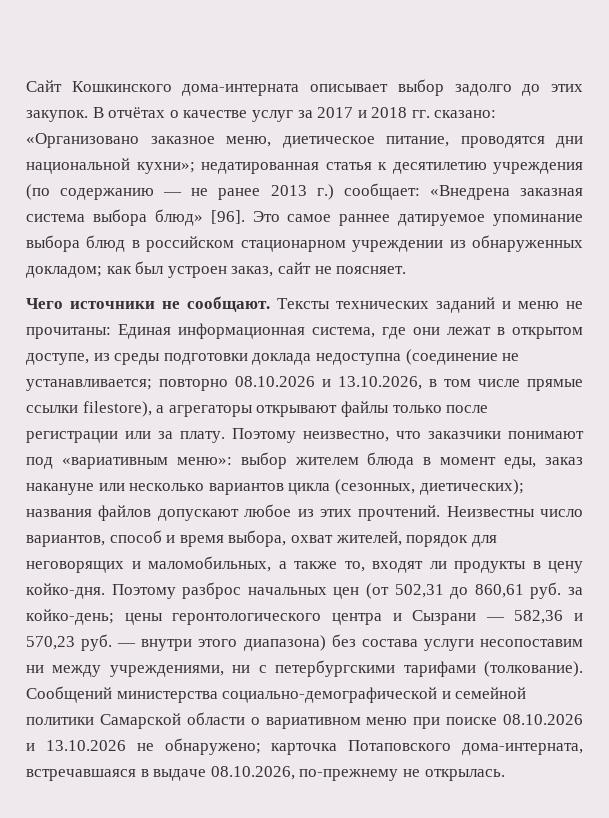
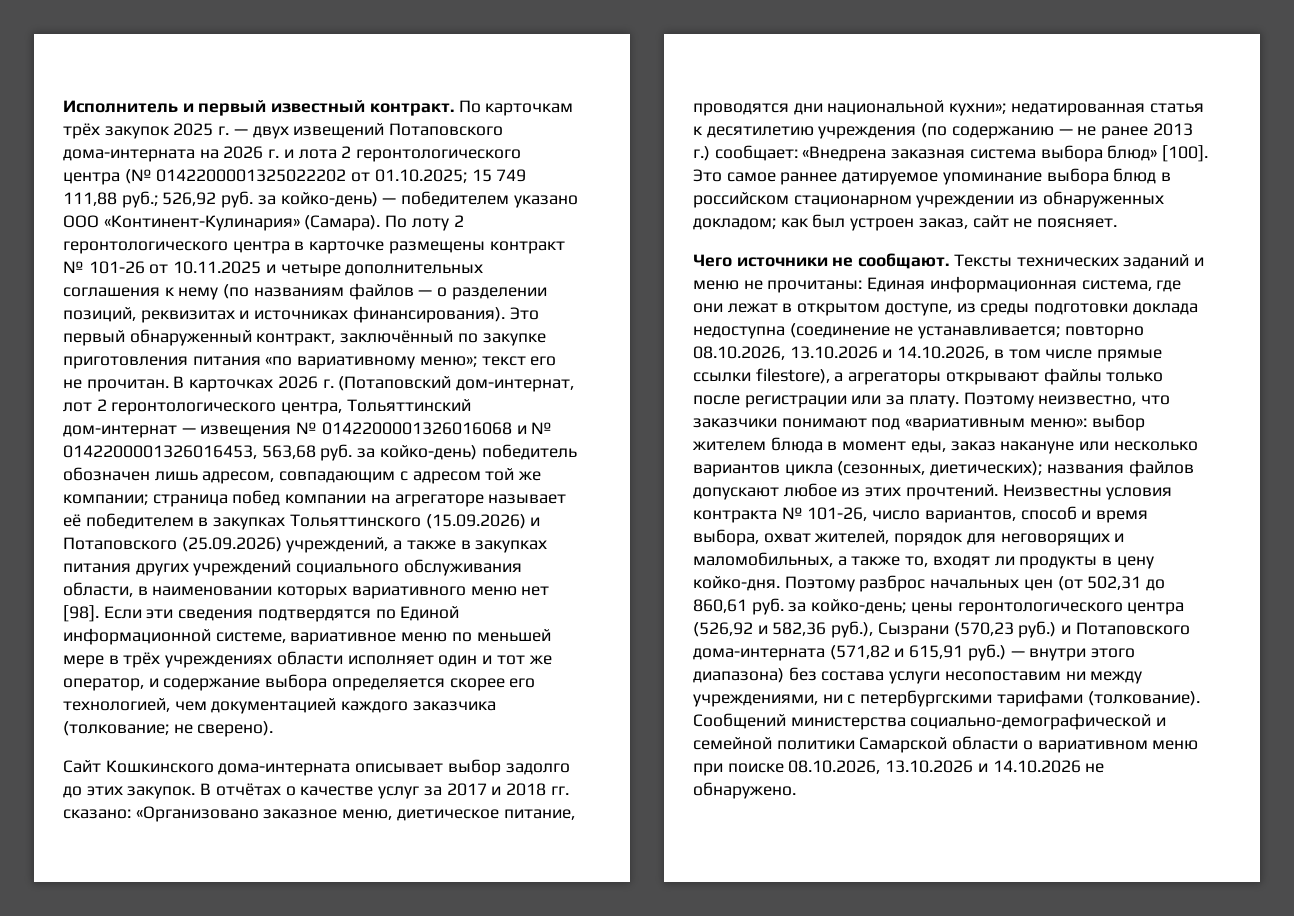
(26, 86) none -> [63,100,574,116] [63,123,504,139] [63,146,522,162] [63,169,527,185] [63,191,578,208] [63,215,464,231] [63,241,565,254] [63,261,484,277] [63,283,547,300] [63,306,539,323] [63,329,546,346] [63,356,557,369] [63,376,575,392] [63,399,471,415] [63,422,553,438] [63,444,577,461] [63,467,542,484] [63,490,567,507] [63,513,541,530] [63,537,548,553] [63,559,522,576] [63,582,550,599] [63,605,460,622] [63,628,551,645] [63,651,552,668] [63,674,536,691] [63,698,496,714] [63,721,274,737] Исполнитель и первый известный контракт. По карточкам трёх закупок 2025 г. — двух извещений Потаповского дома-интерната на 2026 г. и лота 2 геронтологического центра (№ 0142200001325022202 от 01.10.2025; 15 749 111,88 руб.; 526,92 руб. за койко-день) — победителем указано ООО «Континент-Кулинария» (Самара). По лоту 2 геронтологического центра в карточке размещены контракт № 101-26 от 10.11.2025 и четыре дополнительных соглашения к нему (по названиям файлов — о разделении позиций, реквизитах и источниках финансирования). Это первый обнаруженный контракт, заключённый по закупке приготовления питания «по вариативному меню»; текст его не прочитан. В карточках 2026 г. (Потаповский дом-интернат, лот 2 геронтологического центра, Тольяттинский дом-интернат — извещения № 0142200001326016068 и № 0142200001326016453, 563,68 руб. за койко-день) победитель обозначен лишь адресом, совпадающим с адресом той же компании; страница побед компании на агрегаторе называет её победителем в закупках Тольяттинского (15.09.2026) и Потаповского (25.09.2026) учреждений, а также в закупках питания других учреждений социального обслуживания области, в наименовании которых вариативного меню нет [98]. Если эти сведения подтвердятся по Единой информационной системе, вариативное меню по меньшей мере в трёх учреждениях области исполняет один и тот же оператор, и содержание выбора определяется скорее его технологией, чем документацией каждого заказчика (толкование; не сверено). //
[210,210,245,224] [96]. -> [1162,145,1209,162] [100].
[235,376,422,390] 08.10.2026 и 13.10.2026, -> [693,346,990,360] 08.10.2026, 13.10.2026 и 14.10.2026,
(535, 511) none -> [1106,487,1173,500] [693,507,868,523] условия контракта № 101-26,
[392,610,583,625] [26,634,113,651] и Сызрани — 582,36 и 570,23 руб. -> [693,621,1190,638] [693,644,1006,661] (526,92 и 582,36 руб.), Сызрани (570,23 руб.) и Потаповского дома-интерната (571,82 и 615,91 руб.)
[503,714,583,725] [26,738,583,755] [26,766,505,781] 08.10.2026 и 13.10.2026 не обнаружено; карточка Потаповского дома-интерната, встречавшаяся в выдаче 08.10.2026, по-прежнему не открылась. -> [788,760,1105,774] [693,782,796,799] 08.10.2026, 13.10.2026 и 14.10.2026 не обнаружено.

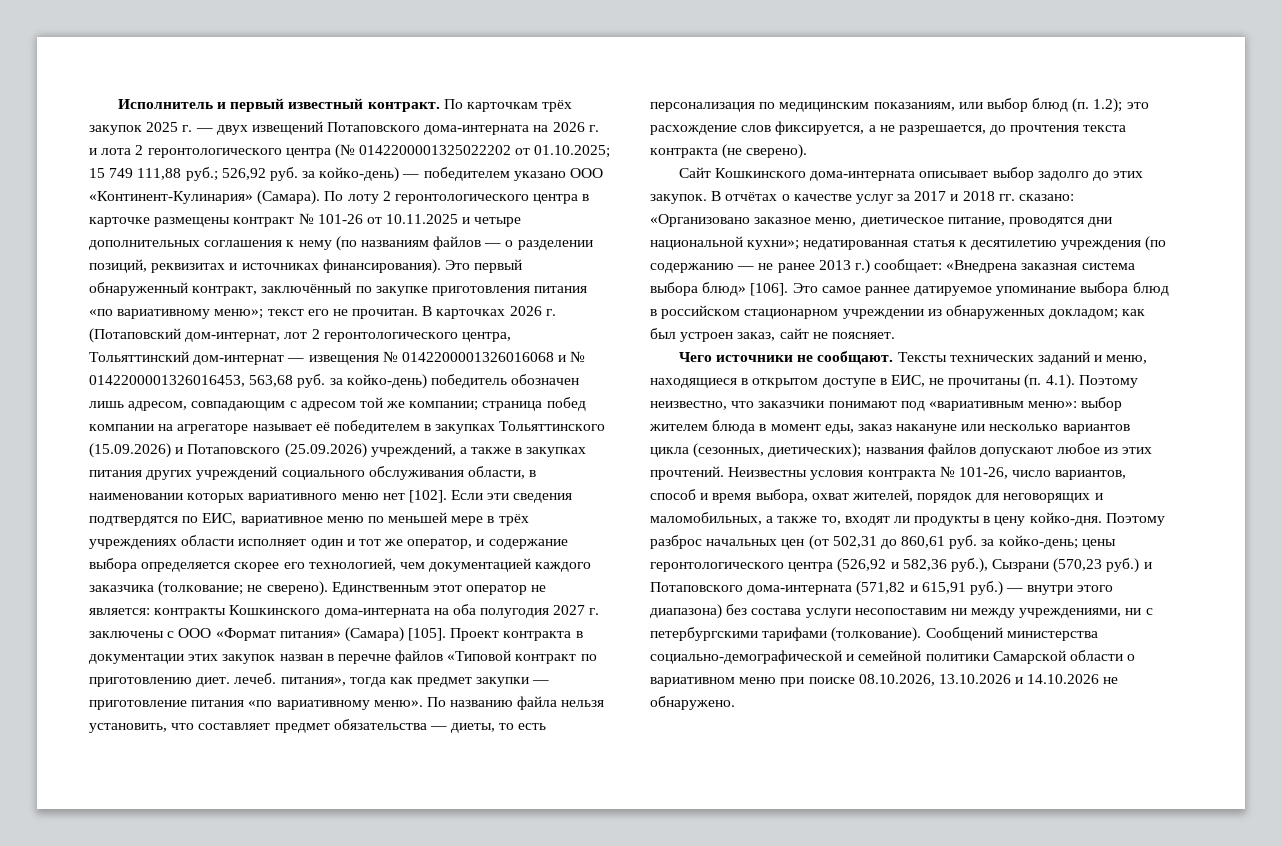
[63,605,99,622] [98]. -> [408,490,447,503] [102].
[400,606,460,621] [63,628,286,645] Единой информационной системе, -> [202,513,237,525] ЕИС,
(274, 729) none -> [331,582,547,595] [89,604,600,618] [89,627,583,642] [89,650,597,664] [89,673,550,687] [89,696,605,710] [89,719,547,733] [650,98,1149,113] [650,121,1127,135] [650,144,808,159] Единственным этот оператор не является: контракты Кошкинского дома-интерната на оба полугодия 2027 г. заключены с ООО «Формат питания» (Самара) [105]. Проект контракта в документации этих закупок назван в перечне файлов «Типовой контракт по приготовлению диет. лечеб. питания», тогда как предмет закупки — приготовление питания «по вариативному меню». По названию файла нельзя установить, что составляет предмет обязательства — диеты, то есть персонализация по медицинским показаниям, или выбор блюд (п. 1.2); это расхождение слов фиксируется, а не разрешается, до прочтения текста контракта (не сверено).
[1162,145,1209,162] [100]. -> [750,283,789,296] [106].
[693,276,1182,293] [693,303,1198,316] [693,323,1144,339] [693,346,1163,362] [693,368,1164,385] [693,395,959,408] меню не прочитаны: Единая информационная система, где они лежат в открытом доступе, из среды подготовки доклада недоступна (соединение не устанавливается; повторно 08.10.2026, 13.10.2026 и 14.10.2026, в том числе прямые ссылки filestore), а агрегаторы открывают файлы только после регистрации или за плату. -> [1106,355,1148,364] [650,374,1075,389] меню, находящиеся в открытом доступе в ЕИС, не прочитаны (п. 4.1).

